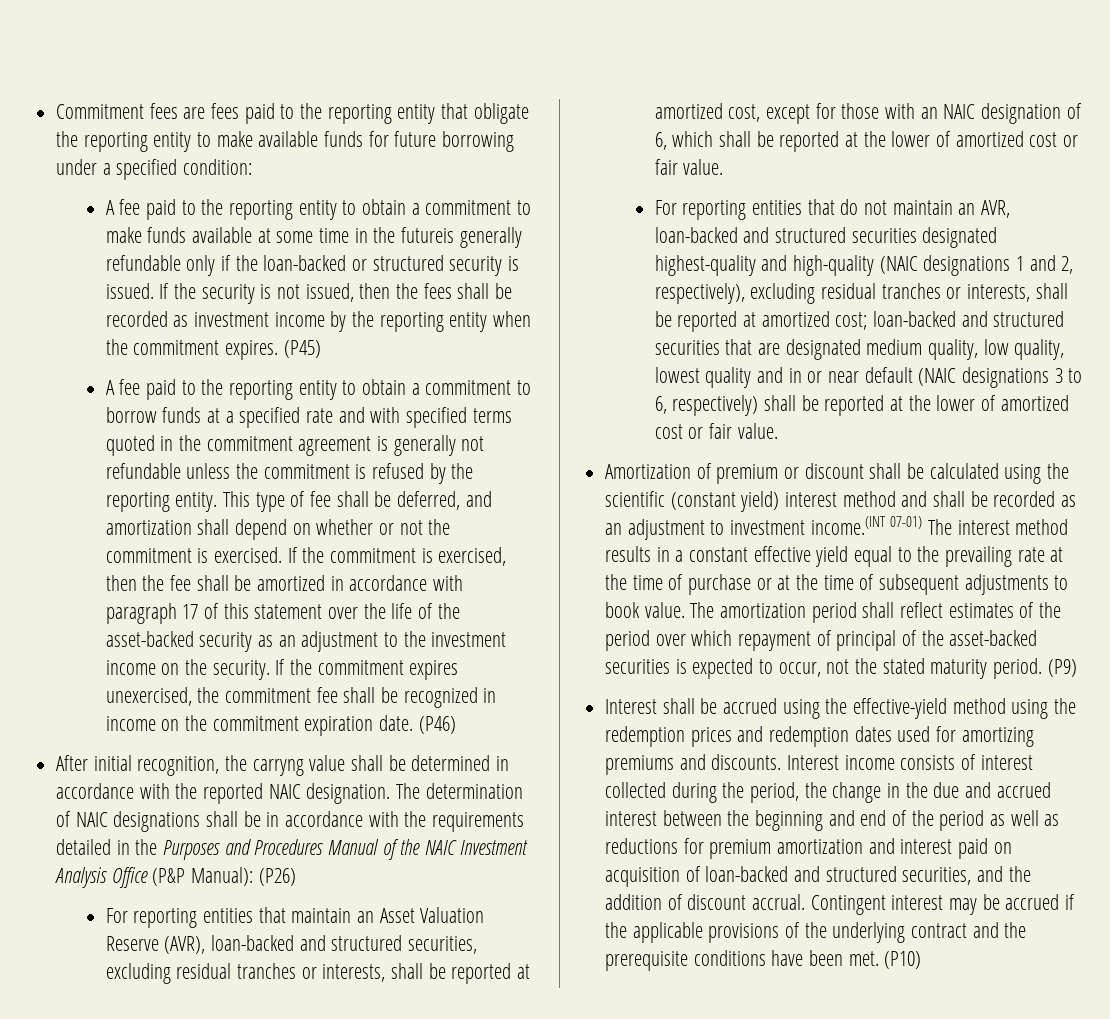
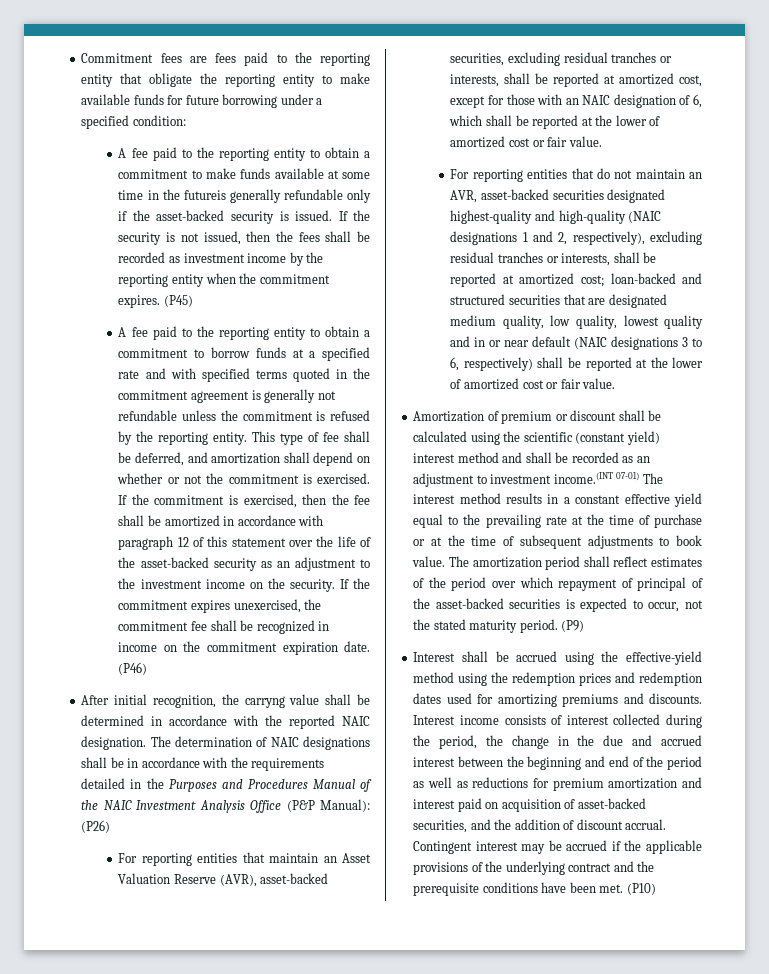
[263,255,444,271] loan-backed or structured -> [156,210,225,221] asset-backed
[182,604,199,619] 17 -> [177,537,189,547] 12
[210,935,403,951] loan-backed and structured -> [260,873,329,884] asset-backed
[654,227,846,243] loan-backed and structured -> [480,189,549,200] asset-backed
[705,866,897,882] loan-backed and structured -> [577,798,646,809] asset-backed

